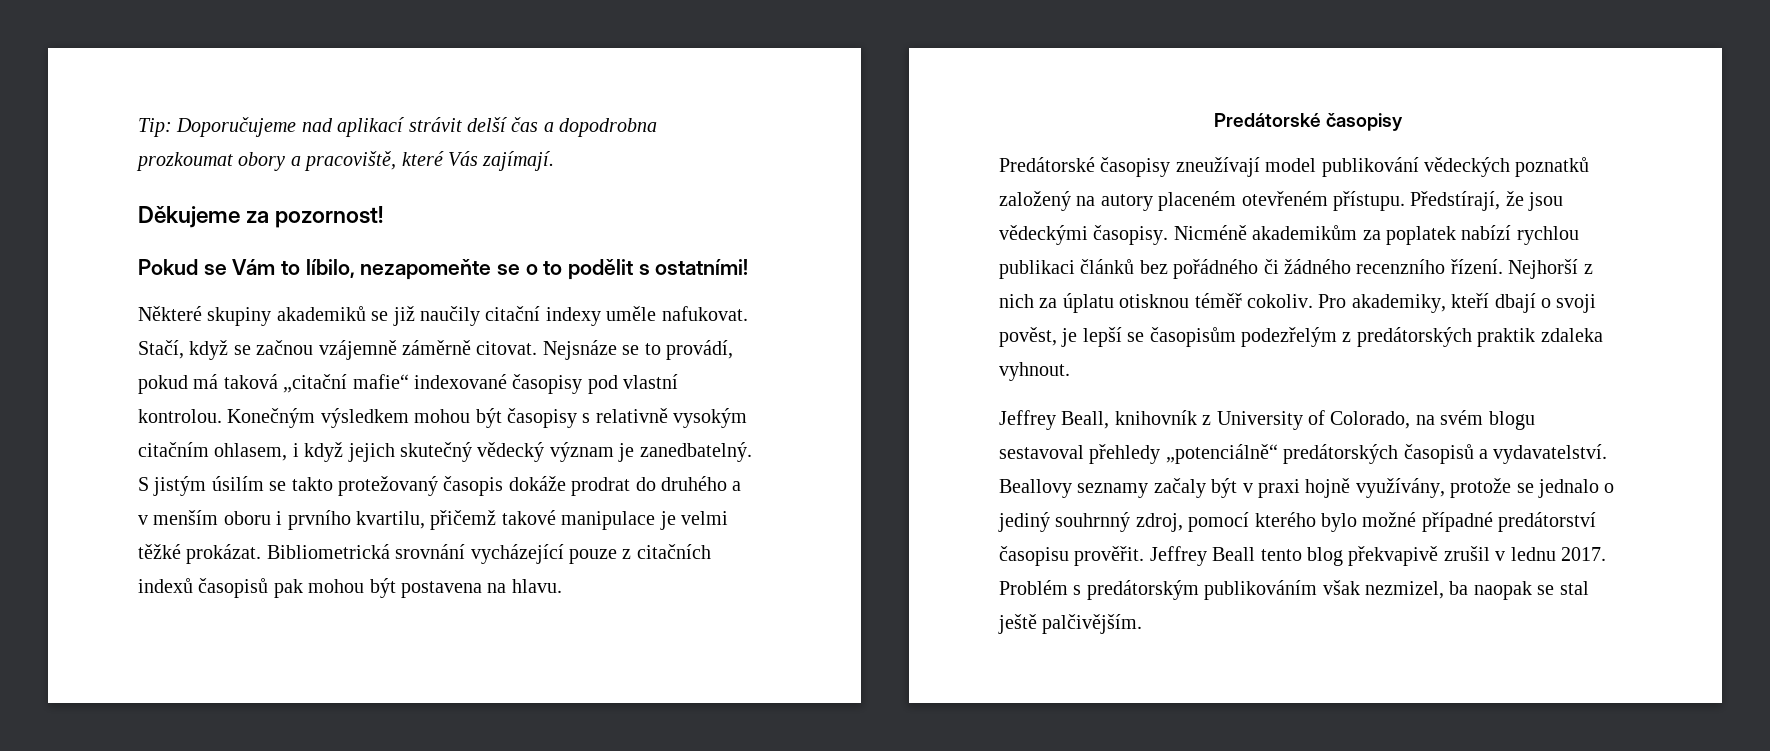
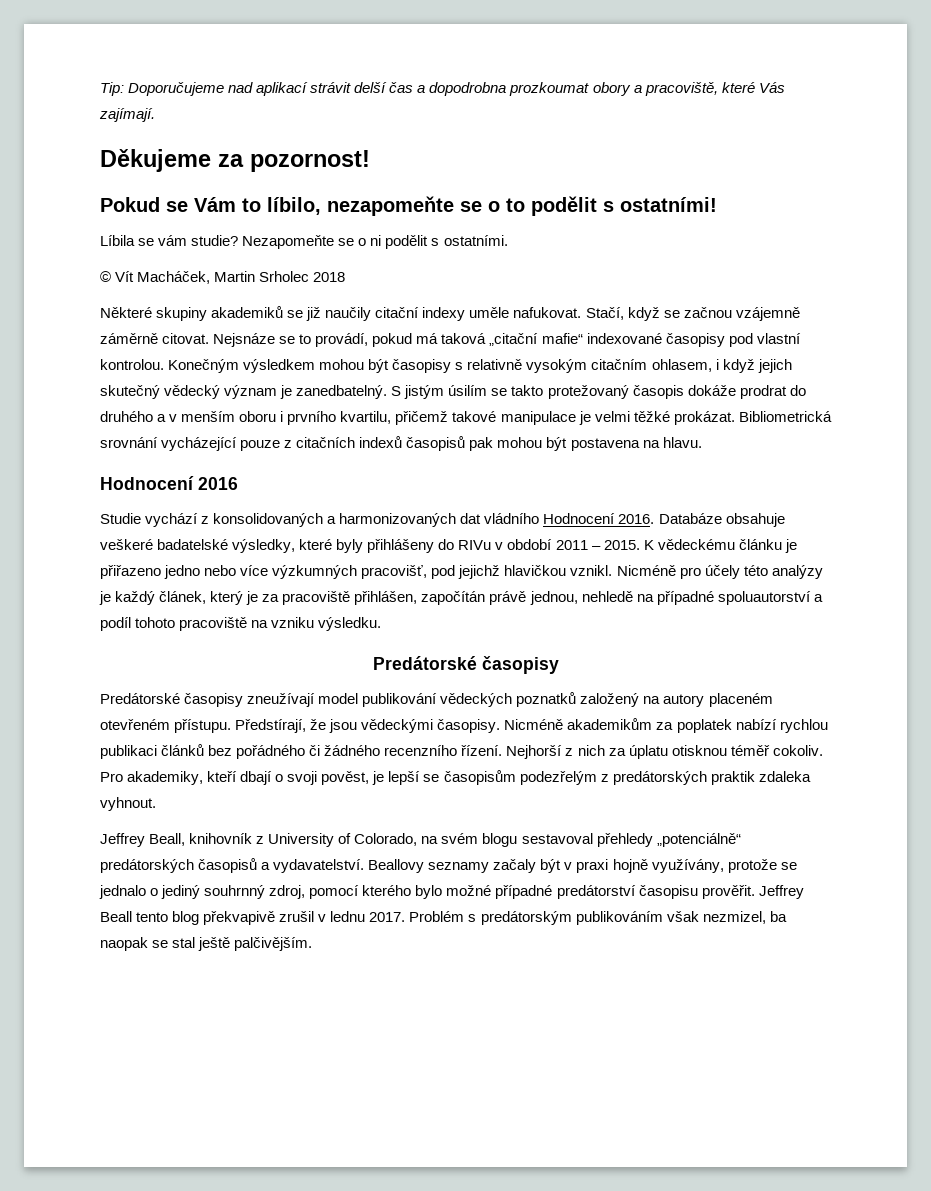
(749, 267) none -> [100,235,508,249] [100,271,346,284] // Líbila se vám studie? Nezapomeňte se o ni podělit s ostatními. // © Vít Macháček, Martin Srholec 2018
(562, 586) none -> [100,476,238,490] [100,513,785,527] [100,539,797,553] [100,565,823,579] [99,591,823,605] [100,617,382,631] // Hodnocení 2016 // Studie vychází z konsolidovaných a harmonizovaných dat vládního Hodnocení 2016. Databáze obsahuje veškeré badatelské výsledky, které byly přihlášeny do RIVu v období 2011 – 2015. K vědeckému článku je přiřazeno jedno nebo více výzkumných pracovišť, pod jejichž hlavičkou vznikl. Nicméně pro účely této analýzy je každý článek, který je za pracoviště přihlášen, započítán právě jednou, nehledě na případné spoluautorství a podíl tohoto pracoviště na vzniku výsledku.

